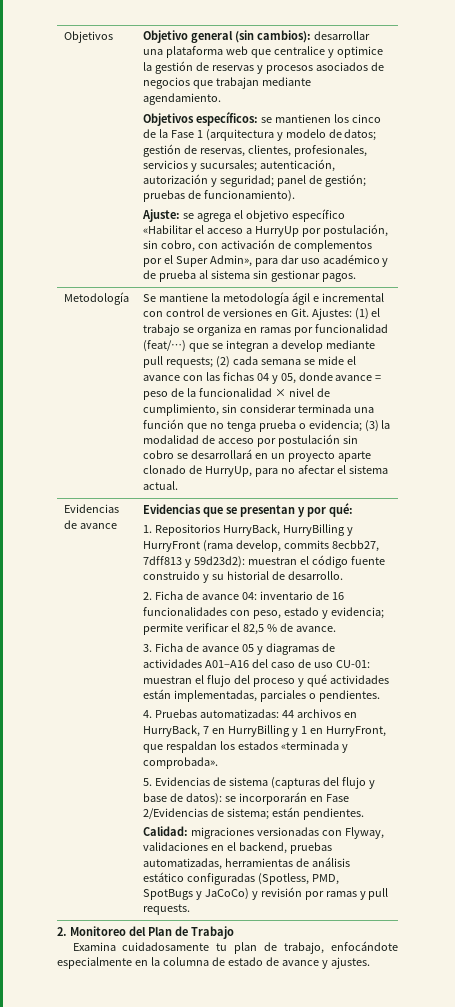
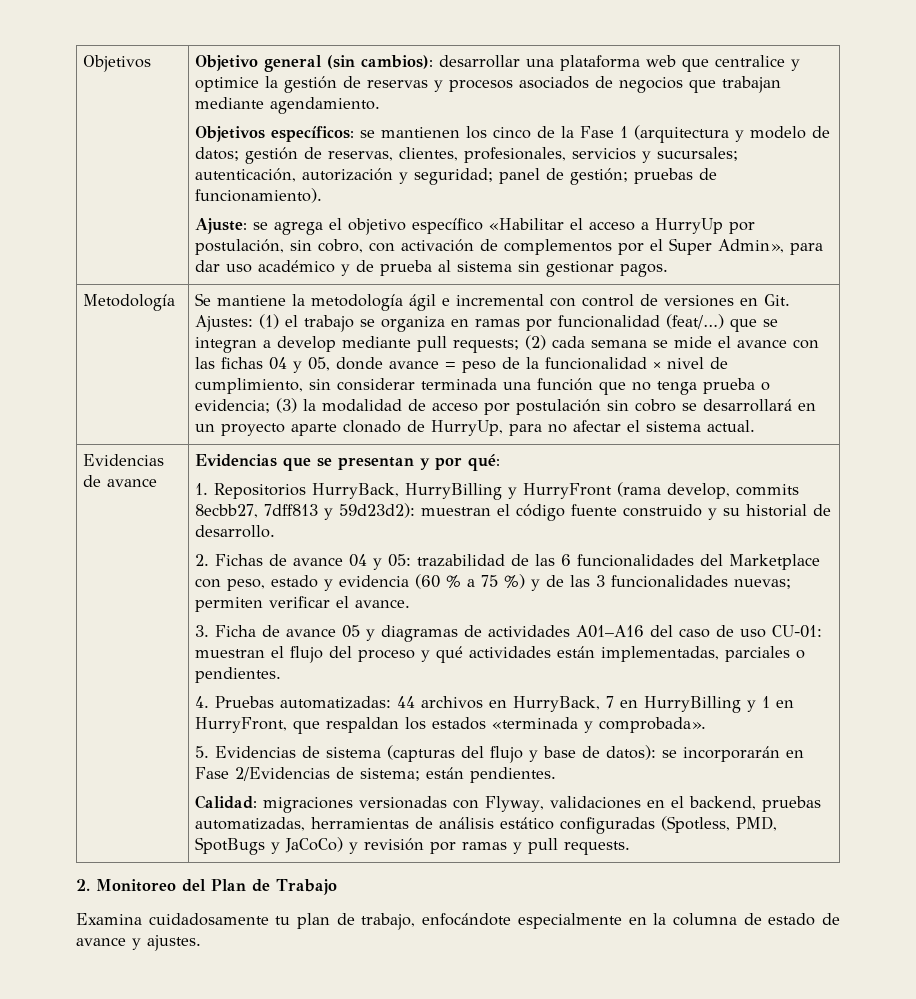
[154,591,344,600] [142,607,384,619] [142,623,293,635] Ficha de avance 04: inventario de 16 funcionalidades con peso, estado y evidencia; permite verificar el 82,5 % de -> [214,554,820,570] [194,574,791,591] [194,596,349,612] Fichas de avance 04 y 05: trazabilidad de las 6 funcionalidades del Marketplace con peso, estado y evidencia (60 % a 75 %) y de las 3 funcionalidades nuevas; permiten verificar el

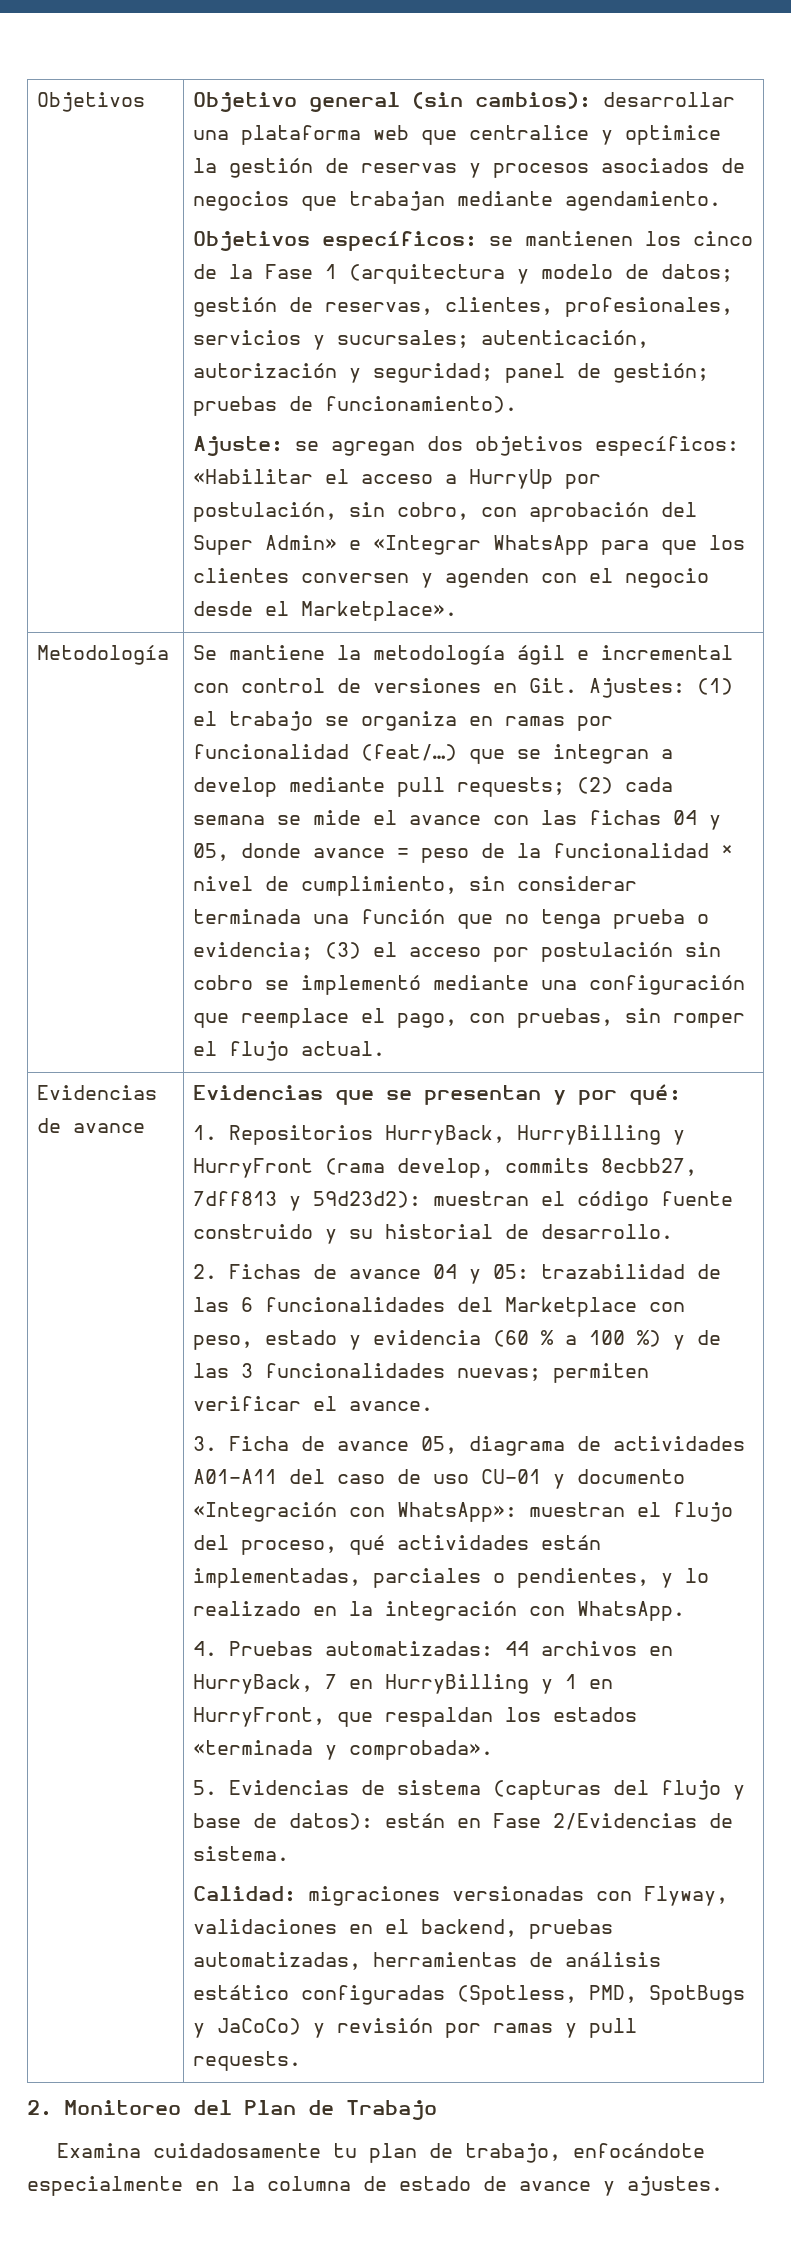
[273,218,483,235] agrega el objetivo específico -> [331,436,740,456] agregan dos objetivos específicos:
[400,238,823,255] [194,260,668,277] activación de complementos por el Super Admin», para dar uso académico y de prueba al sistema sin gestionar pagos. -> [529,502,698,522] [193,535,746,555] [193,568,710,588] [193,601,458,621] aprobación del Super Admin» e «Integrar WhatsApp para que los clientes conversen y agenden con el negocio desde el Marketplace».
[302,399,426,412] la modalidad de -> [373,942,398,957] el
[702,399,816,412] [194,420,701,436] desarrollará en un proyecto aparte clonado de HurryUp, para no afectar el sistema -> [301,975,746,995] [193,1008,746,1028] [193,1041,290,1061] implementó mediante una configuración que reemplace el pago, con pruebas, sin romper el flujo
[480,575,498,587] 75 -> [589,1330,626,1345] 100
[341,625,458,642] 05 y diagramas -> [421,1436,566,1456] 05, diagrama
[575,625,644,638] A01–A16 -> [193,1469,278,1484] A01–A11
[771,625,822,638] CU-01: -> [481,1469,686,1489] [193,1502,518,1522] CU-01 y documento «Integración con WhatsApp»:
[357,649,430,662] proceso y -> [241,1540,338,1555] proceso,
[194,667,281,683] pendientes. -> [517,1568,710,1588] [193,1601,686,1621] pendientes, y lo realizado en la integración con WhatsApp.
[661,746,780,762] se incorporarán -> [385,1813,446,1828] están
[359,767,556,783] sistema; están pendientes. -> [193,1846,290,1861] sistema.

